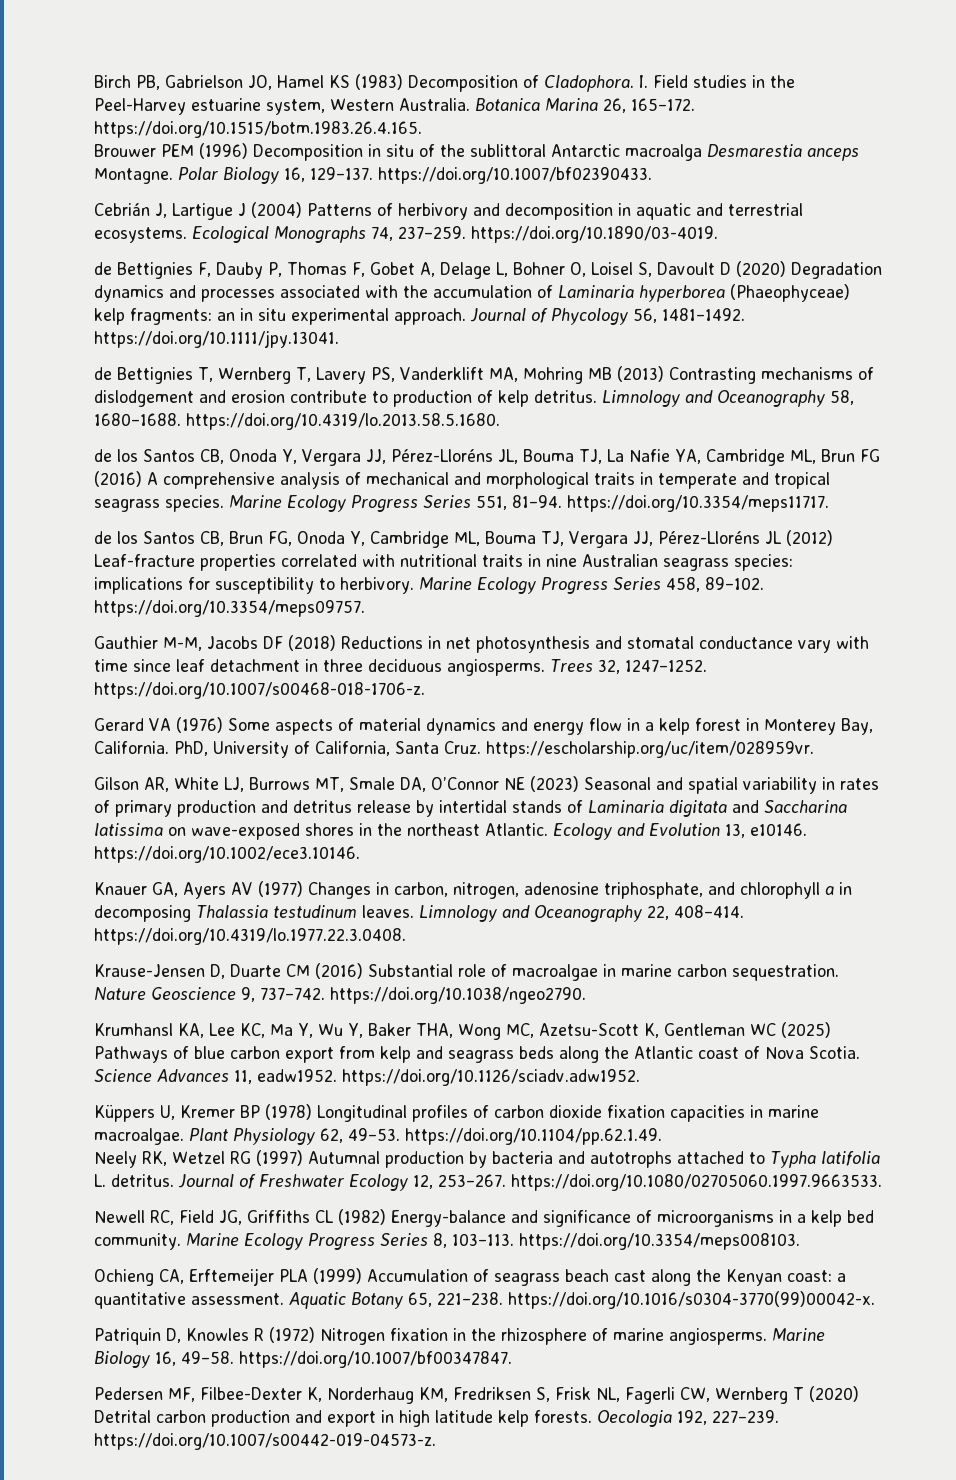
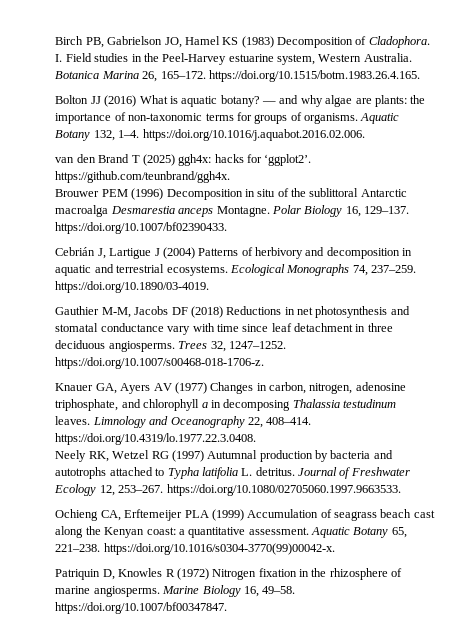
(422, 129) none -> [55,95,426,107] [55,112,400,124] [55,129,365,141] [55,154,312,166] [55,171,231,183] // Bolton JJ (2016) What is aquatic botany? — and why algae are plants: the importance of non-taxonomic terms for groups of organisms. Aquatic Botany 132, 1–4. https://doi.org/10.1016/j.aquabot.2016.02.006. // van den Brand T (2025) ggh4x: hacks for ‘ggplot2’. https://github.com/teunbrand/ggh4x.
[93,261,882,279] [93,284,850,302] [93,308,745,325] [93,330,339,348] [93,366,874,384] [93,390,854,407] [93,413,500,430] [93,449,880,466] [93,471,830,489] [93,495,829,512] [93,530,833,548] [93,554,793,571] [93,577,764,594] [93,600,365,617] // de Bettignies F, Dauby P, Thomas F, Gobet A, Delage L, Bohner O, Loisel S, Davoult D (2020) Degradation dynamics and processes associated with the accumulation of Laminaria hyperborea (Phaeophyceae) kelp fragments: an in situ experimental approach. Journal of Phycology 56, 1481–1492. https://doi.org/10.1111/jpy.13041. // de Bettignies T, Wernberg T, Lavery PS, Vanderklift MA, Mohring MB (2013) Contrasting mechanisms of dislodgement and erosion contribute to production of kelp detritus. Limnology and Oceanography 58, 1680–1688. https://doi.org/10.4319/lo.2013.58.5.1680. // de los Santos CB, Onoda Y, Vergara JJ, Pérez-Lloréns JL, Bouma TJ, La Nafie YA, Cambridge ML, Brun FG (2016) A comprehensive analysis of mechanical and morphological traits in temperate and tropical seagrass species. Marine Ecology Progress Series 551, 81–94. https://doi.org/10.3354/meps11717. // de los Santos CB, Brun FG, Onoda Y, Cambridge ML, Bouma TJ, Vergara JJ, Pérez-Lloréns JL (2012) Leaf-fracture properties correlated with nutritional traits in nine Australian seagrass species: implications for susceptibility to herbivory. Marine Ecology Progress Series 458, 89–102. https://doi.org/10.3354/meps09757. -> (210, 287) none
[93,717,873,735] [93,741,814,758] [93,776,879,794] [93,800,847,817] [93,823,807,840] [93,846,360,863] // Gerard VA (1976) Some aspects of material dynamics and energy flow in a kelp forest in Monterey Bay, California. PhD, University of California, Santa Cruz. https://escholarship.org/uc/item/028959vr. // Gilson AR, White LJ, Burrows MT, Smale DA, O’Connor NE (2023) Seasonal and spatial variability in rates of primary production and detritus release by intertidal stands of Laminaria digitata and Saccharina latissima on wave-exposed shores in the northeast Atlantic. Ecology and Evolution 13, e10146. https://doi.org/10.1002/ece3.10146. -> (265, 363) none
[93,963,839,981] [93,987,586,1004] [93,1022,831,1040] [93,1046,860,1063] [93,1069,640,1086] [93,1104,819,1122] [93,1128,662,1145] // Krause-Jensen D, Duarte CM (2016) Substantial role of macroalgae in marine carbon sequestration. Nature Geoscience 9, 737–742. https://doi.org/10.1038/ngeo2790. // Krumhansl KA, Lee KC, Ma Y, Wu Y, Baker THA, Wong MC, Azetsu-Scott K, Gentleman WC (2025) Pathways of blue carbon export from kelp and seagrass beds along the Atlantic coast of Nova Scotia. Science Advances 11, eadw1952. https://doi.org/10.1126/sciadv.adw1952. // Küppers U, Kremer BP (1978) Longitudinal profiles of carbon dioxide fixation capacities in marine macroalgae. Plant Physiology 62, 49–53. https://doi.org/10.1104/pp.62.1.49. -> (257, 439) none
[93,1209,874,1227] [93,1233,800,1250] // Newell RC, Field JG, Griffiths CL (1982) Energy-balance and significance of microorganisms in a kelp bed community. Marine Ecology Progress Series 8, 103–113. https://doi.org/10.3354/meps008103. -> (401, 490) none
[93,1386,859,1404] [93,1410,779,1427] [93,1433,436,1450] // Pedersen MF, Filbee-Dexter K, Norderhaug KM, Fredriksen S, Frisk NL, Fagerli CW, Wernberg T (2020) Detrital carbon production and export in high latitude kelp forests. Oecologia 192, 227–239. https://doi.org/10.1007/s00442-019-04573-z. -> (228, 608) none

